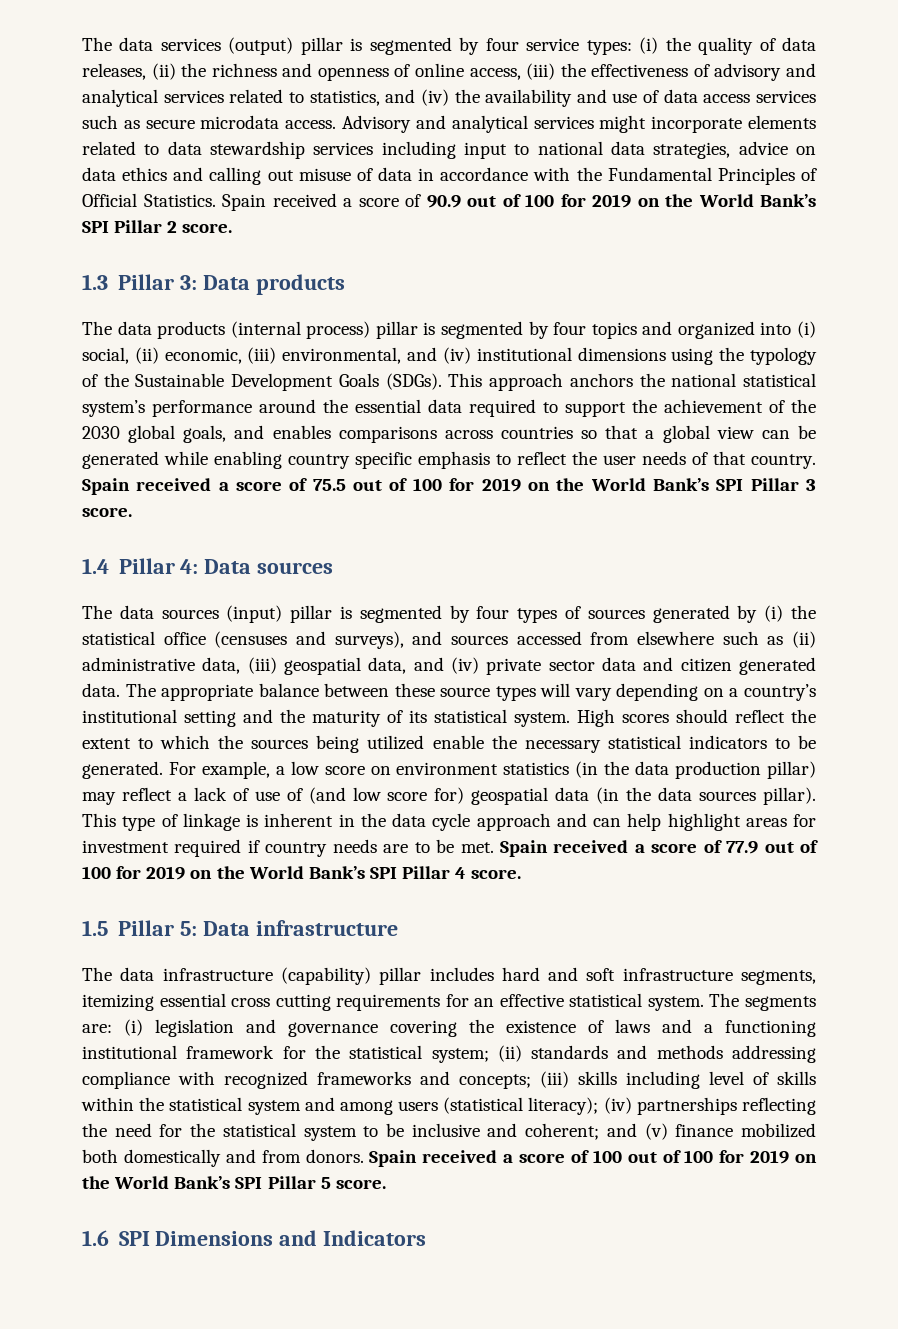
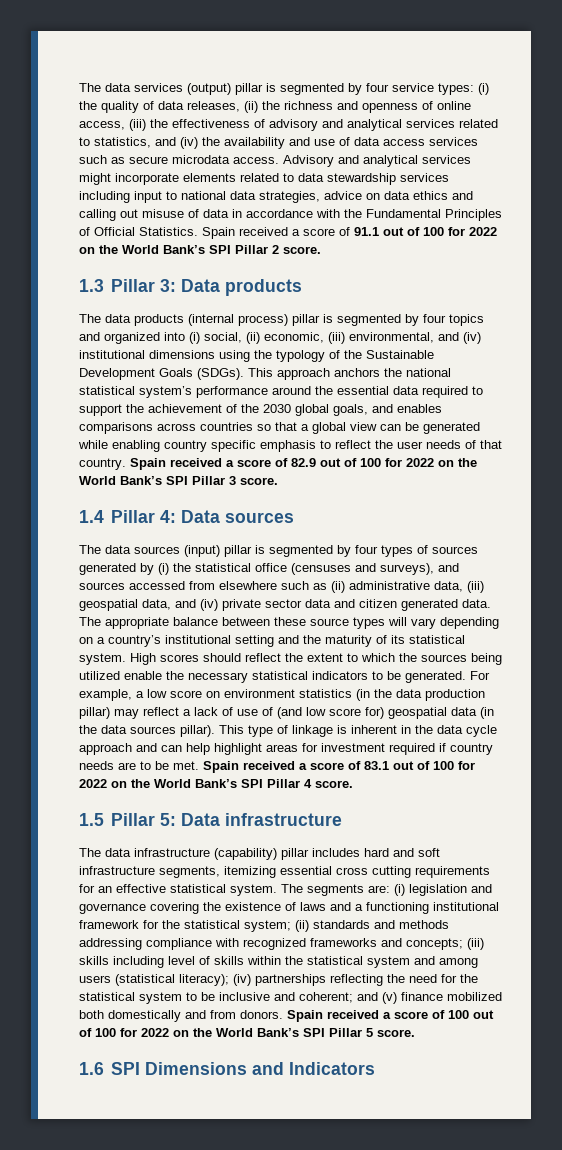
[426,194,631,208] 90.9 out of 100 for 2019 -> [354,227,497,236] 91.1 out of 100 for 2022
[312,478,521,492] 75.5 out of 100 for 2019 -> [291,458,434,467] 82.9 out of 100 for 2022
[726,840,818,854] [82,866,186,880] 77.9 out of 100 for 2019 -> [364,761,475,770] [79,779,107,788] 83.1 out of 100 for 2022
[750,1150,790,1164] 2019 -> [141,1028,169,1037] 2022

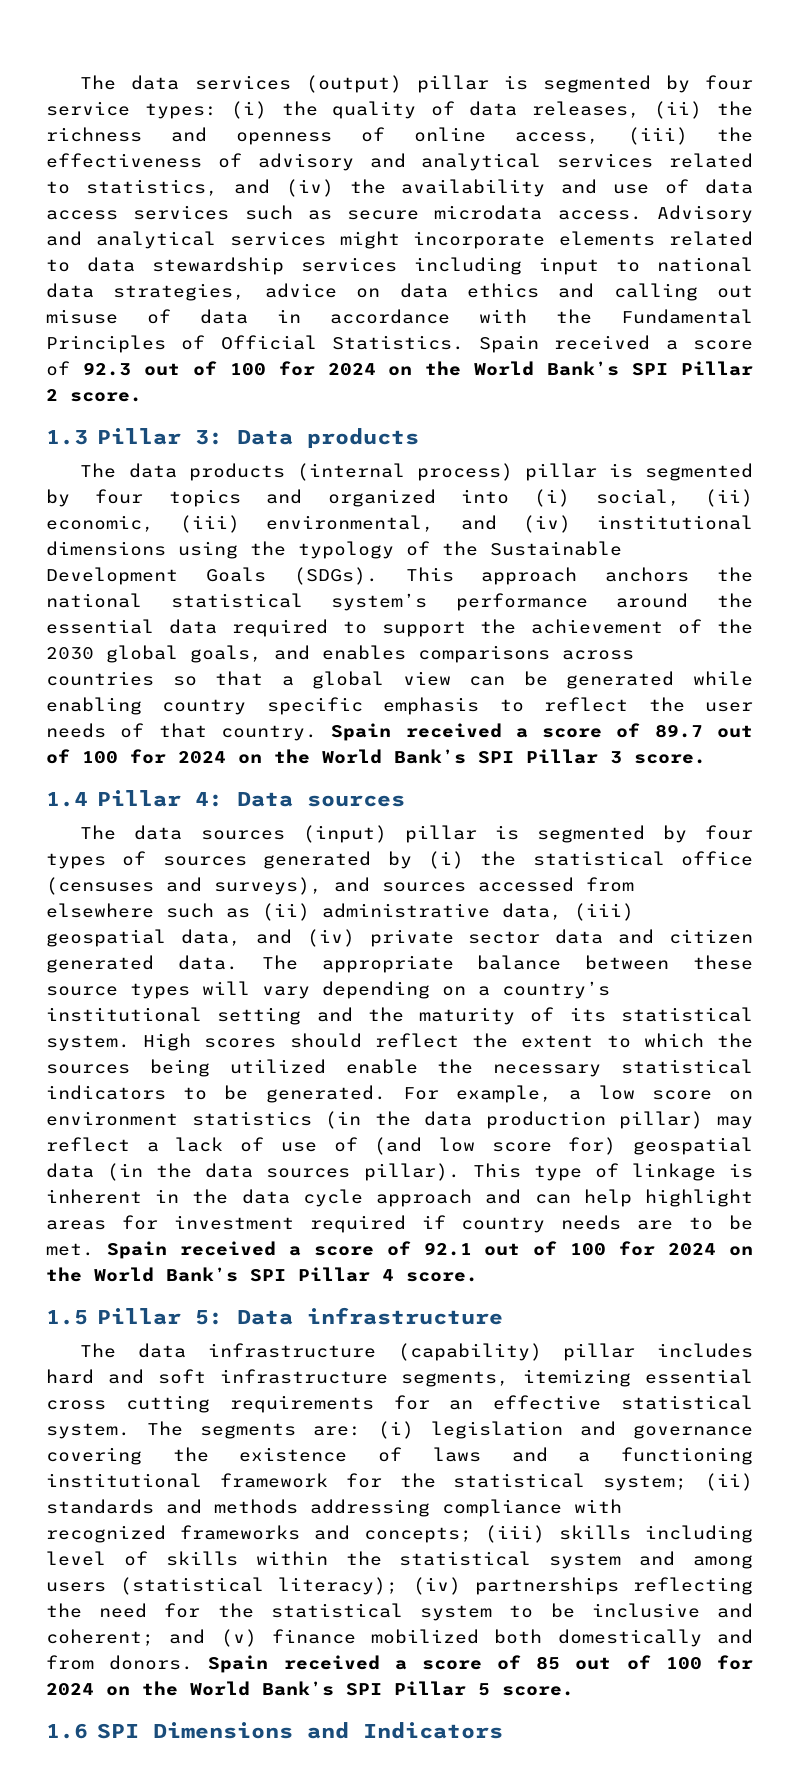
[354,227,497,236] 91.1 out of 100 for 2022 -> [82,361,376,376] 92.3 out of 100 for 2024
[291,458,434,467] 82.9 out of 100 for 2022 -> [654,724,753,738] [46,749,226,764] 89.7 out of 100 for 2024
[364,761,475,770] [79,779,107,788] 83.1 out of 100 for 2022 -> [423,1241,717,1256] 92.1 out of 100 for 2024
[448,1010,494,1019] [79,1028,169,1037] 100 out of 100 for 2022 -> [536,1655,753,1670] [46,1683,94,1696] 85 out of 100 for 2024

